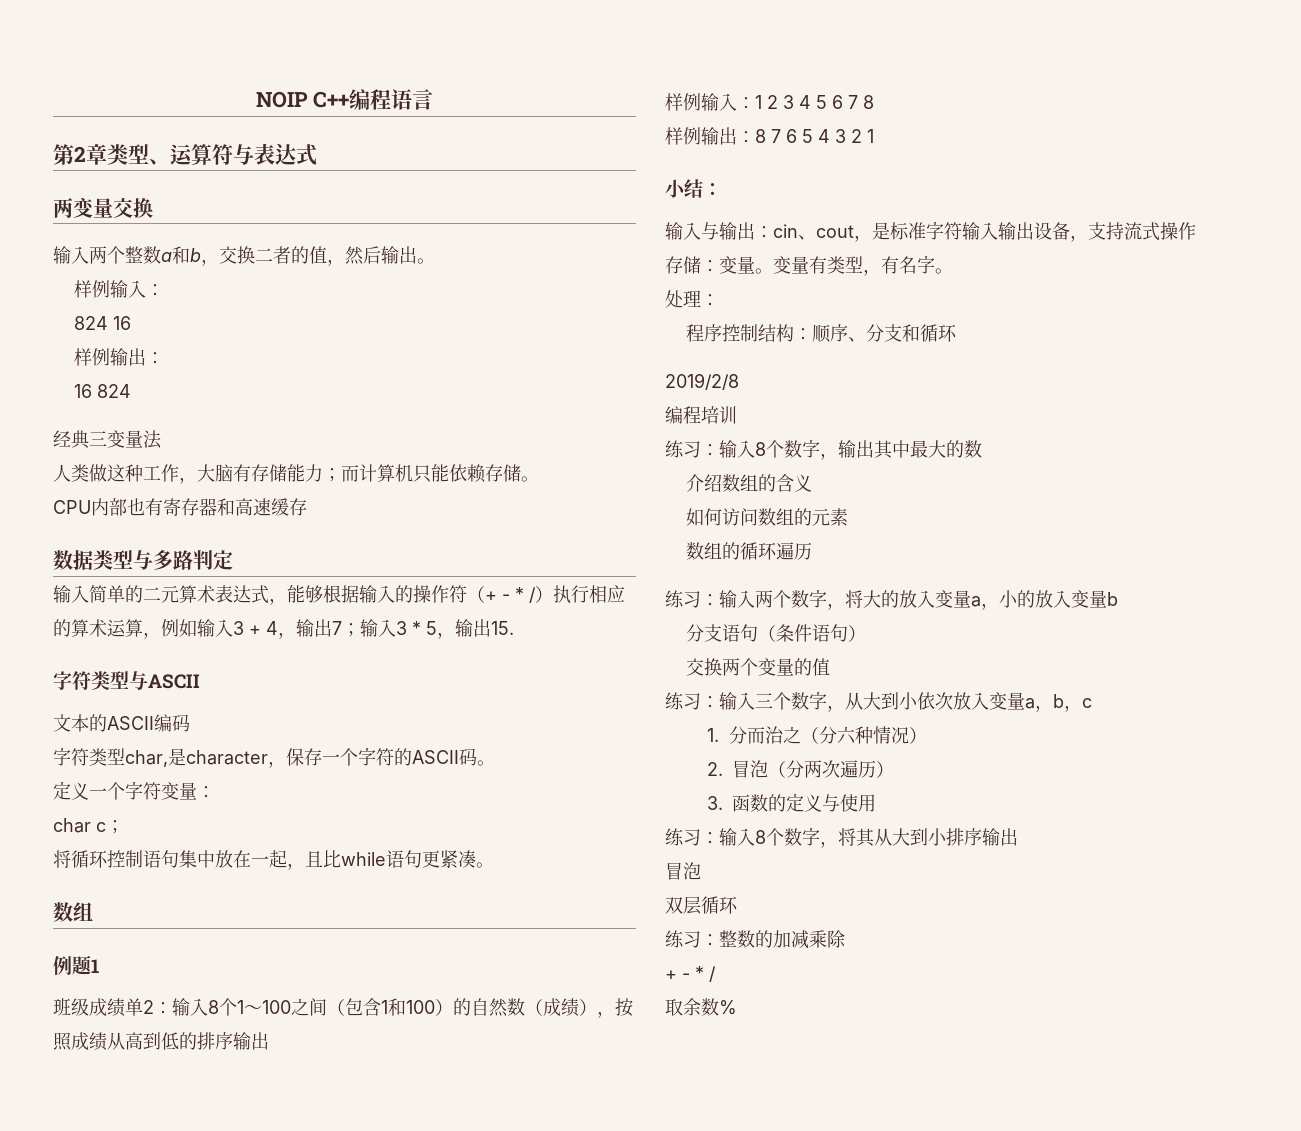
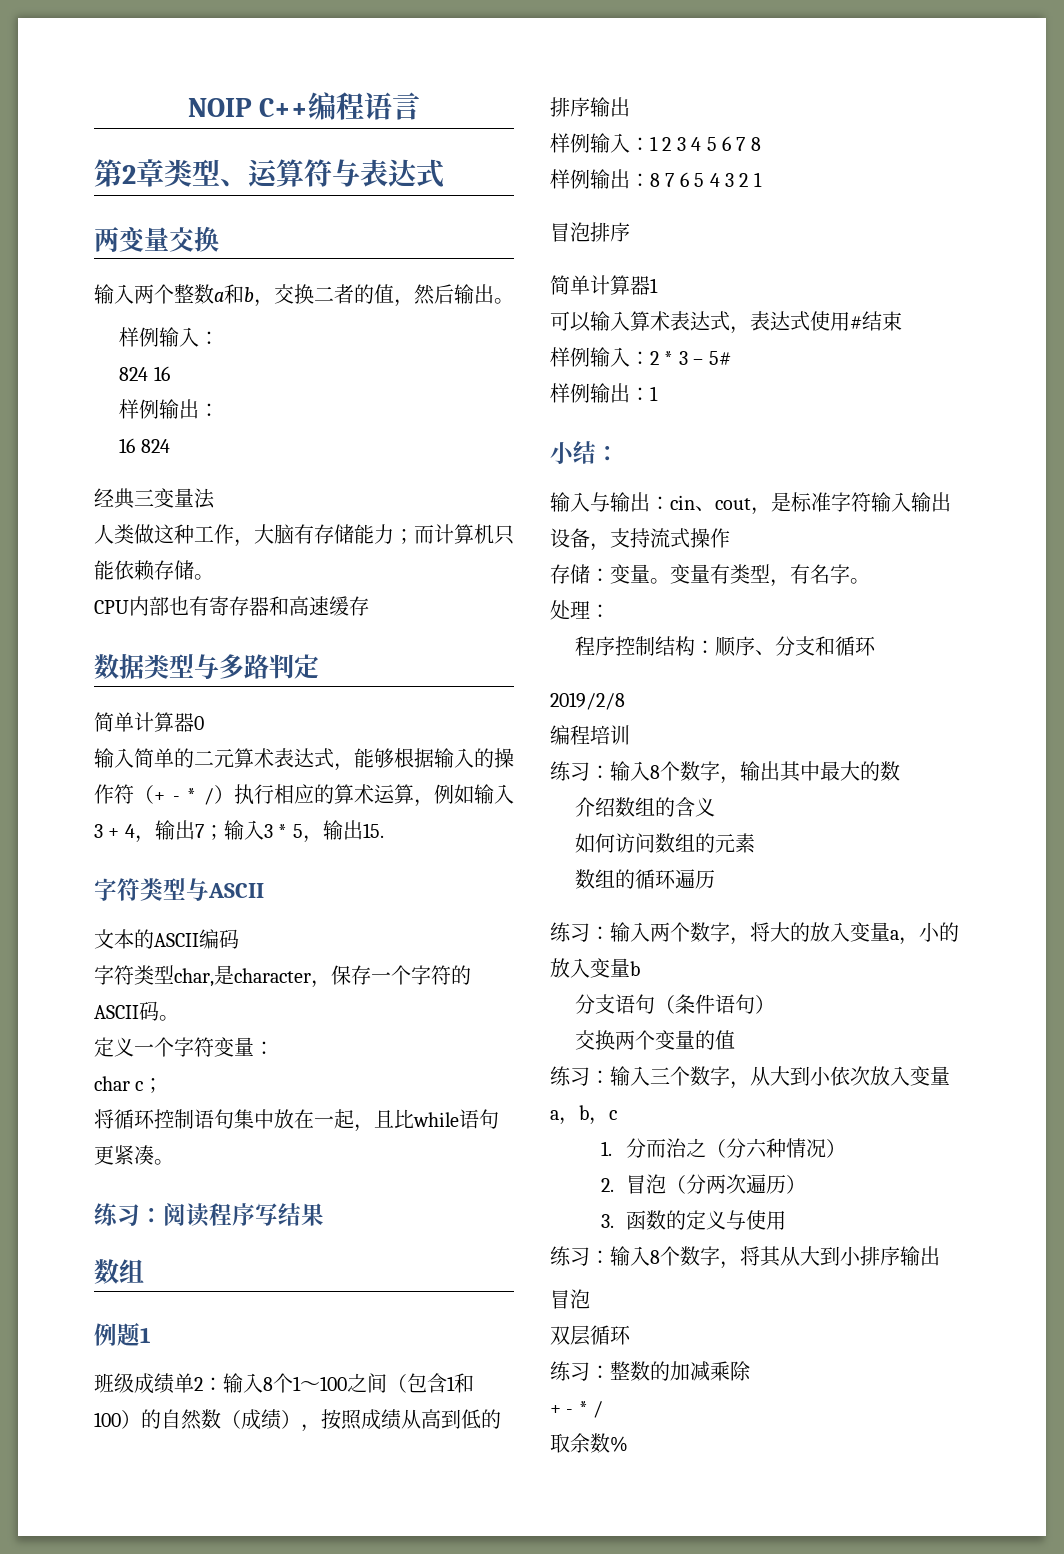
(233, 560) none -> [94,712,204,732] // 简单计算器0
(494, 865) none -> [94,1203,324,1227] // 练习：阅读程序写结果
(874, 136) none -> [550,222,630,242] [550,275,658,295] [550,311,902,334] [550,347,731,367] [550,383,658,403] // 冒泡排序 // 简单计算器1 // 可以输入算术表达式，表达式使用#结束 // 样例输入：2 * 3 – 5# // 样例输出：1

